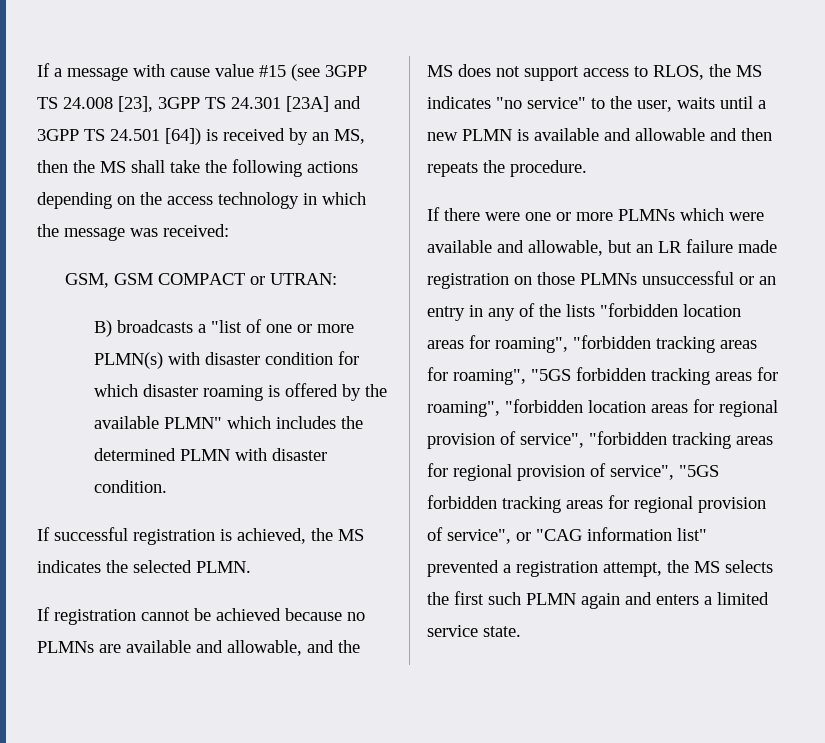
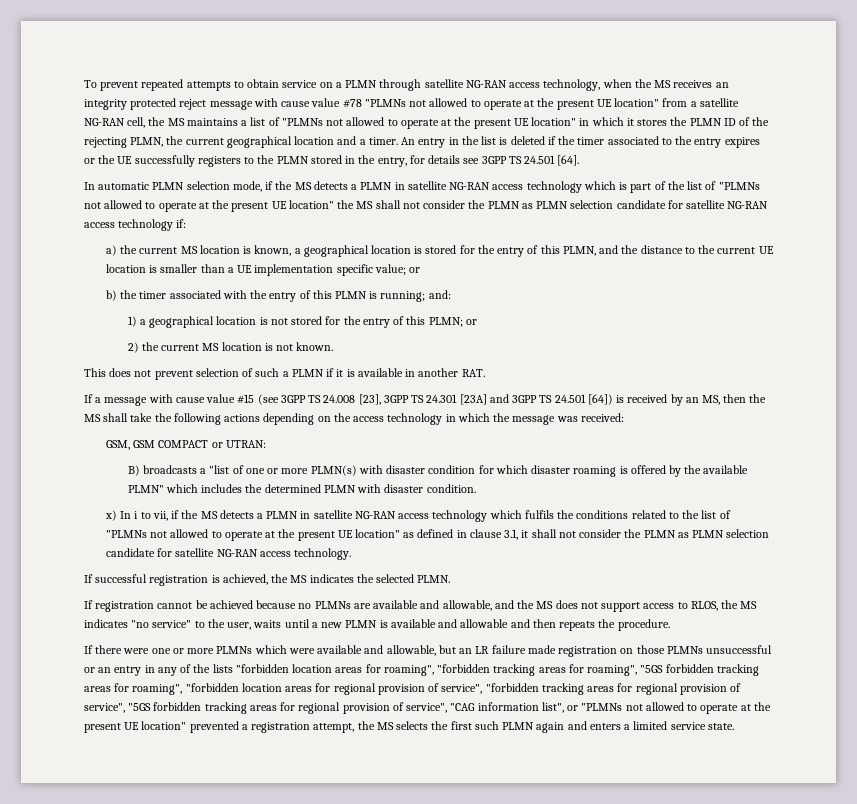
(37, 70) none -> [84,79,729,91] [84,98,739,110] [84,117,770,129] [84,136,760,148] [84,155,580,167] [84,181,760,193] [84,200,769,212] [84,219,187,231] [105,245,774,257] [105,264,421,276] [105,290,451,302] [127,316,477,328] [127,342,334,353] [84,368,485,380] To prevent repeated attempts to obtain service on a PLMN through satellite NG-RAN access technology, when the MS receives an integrity protected reject message with cause value #78 "PLMNs not allowed to operate at the present UE location" from a satellite NG-RAN cell, the MS maintains a list of "PLMNs not allowed to operate at the present UE location" in which it stores the PLMN ID of the rejecting PLMN, the current geographical location and a timer. An entry in the list is deleted if the timer associated to the entry expires or the UE successfully registers to the PLMN stored in the entry, for details see 3GPP TS 24.501 [64]. // In automatic PLMN selection mode, if the MS detects a PLMN in satellite NG-RAN access technology which is part of the list of "PLMNs not allowed to operate at the present UE location" the MS shall not consider the PLMN as PLMN selection candidate for satellite NG-RAN access technology if: // a) the current MS location is known, a geographical location is stored for the entry of this PLMN, and the distance to the current UE location is smaller than a UE implementation specific value; or // b) the timer associated with the entry of this PLMN is running; and: // 1) a geographical location is not stored for the entry of this PLMN; or // 2) the current MS location is not known. // This does not prevent selection of such a PLMN if it is available in another RAT. //
(167, 486) none -> [104,510,731,522] [105,529,770,541] [105,548,352,560] // x) In i to vii, if the MS detects a PLMN in satellite NG-RAN access technology which fulfils the conditions related to the list of "PLMNs not allowed to operate at the present UE location" as defined in clause 3.1, it shall not consider the PLMN as PLMN selection candidate for satellite NG-RAN access technology.
[516,532,531,541] or -> (448, 708) none
[677,528,707,541] list" -> [541,702,771,714] [84,721,187,733] list", or "PLMNs not allowed to operate at the present UE location"

